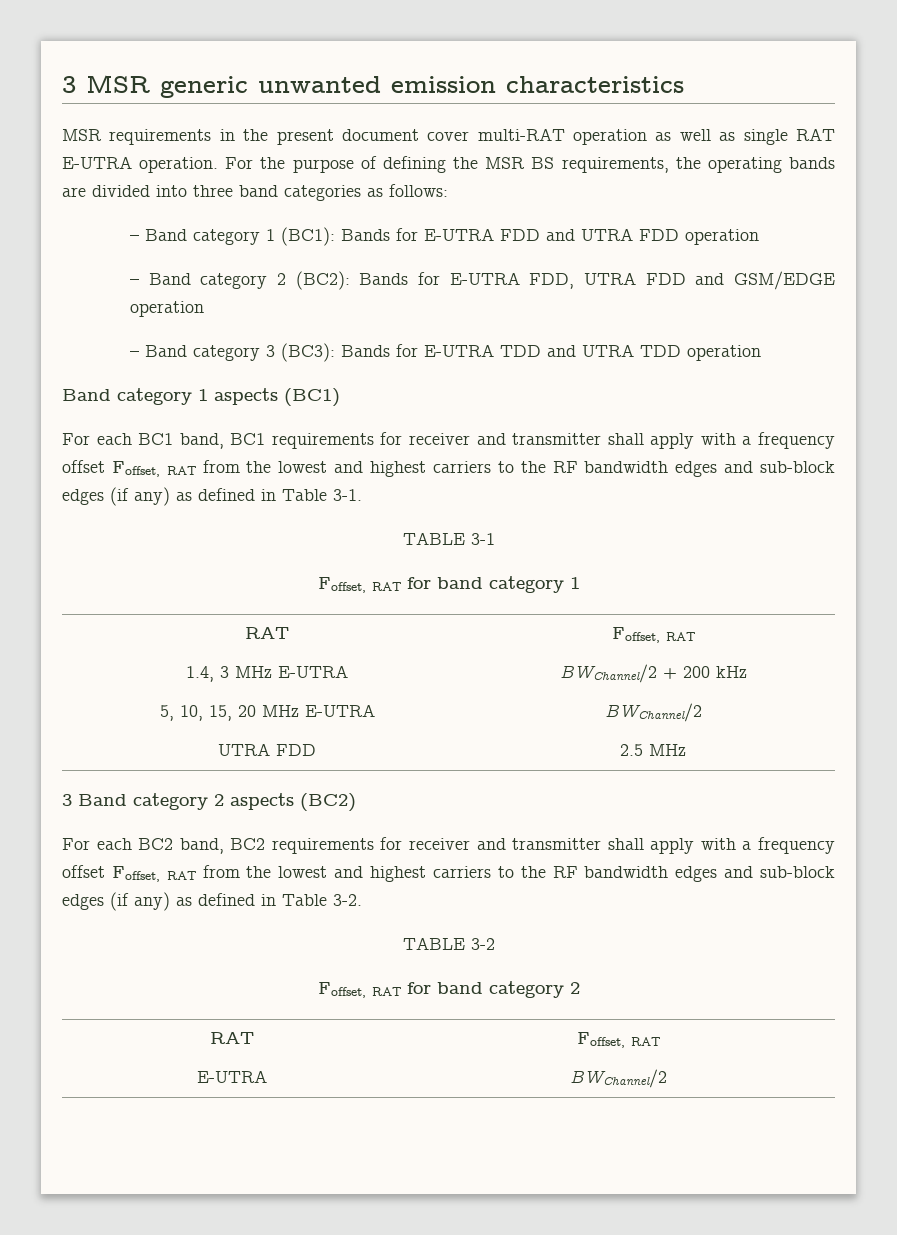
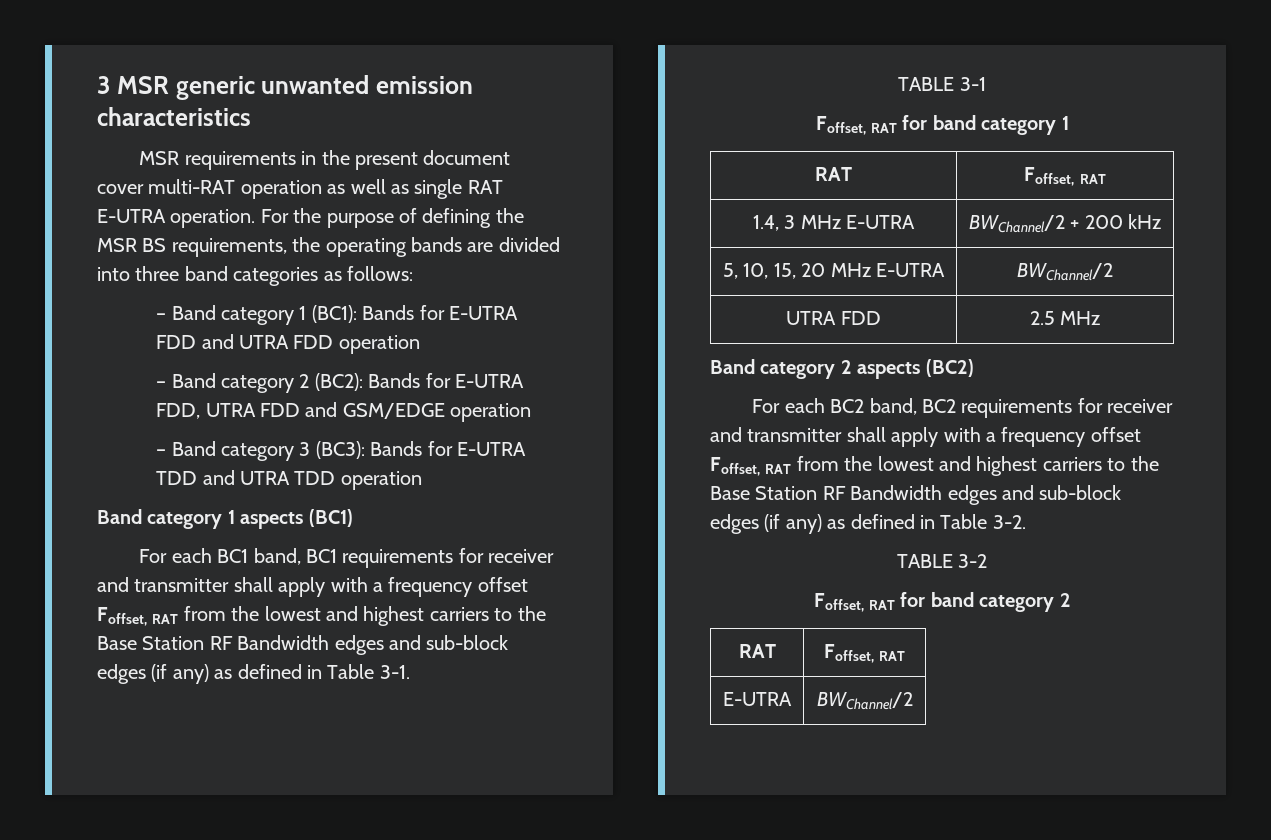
[552,461,669,473] RF bandwidth -> [97,635,330,650] Base Station RF Bandwidth
[62,794,72,806] 3 -> (1101, 318) none
[552,866,669,878] RF bandwidth -> [710,485,943,500] Base Station RF Bandwidth

